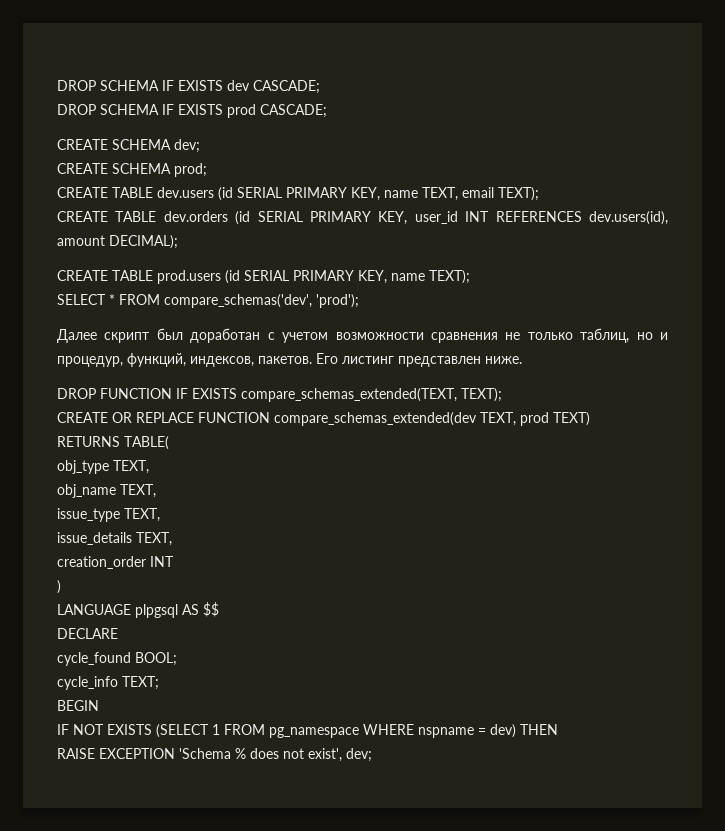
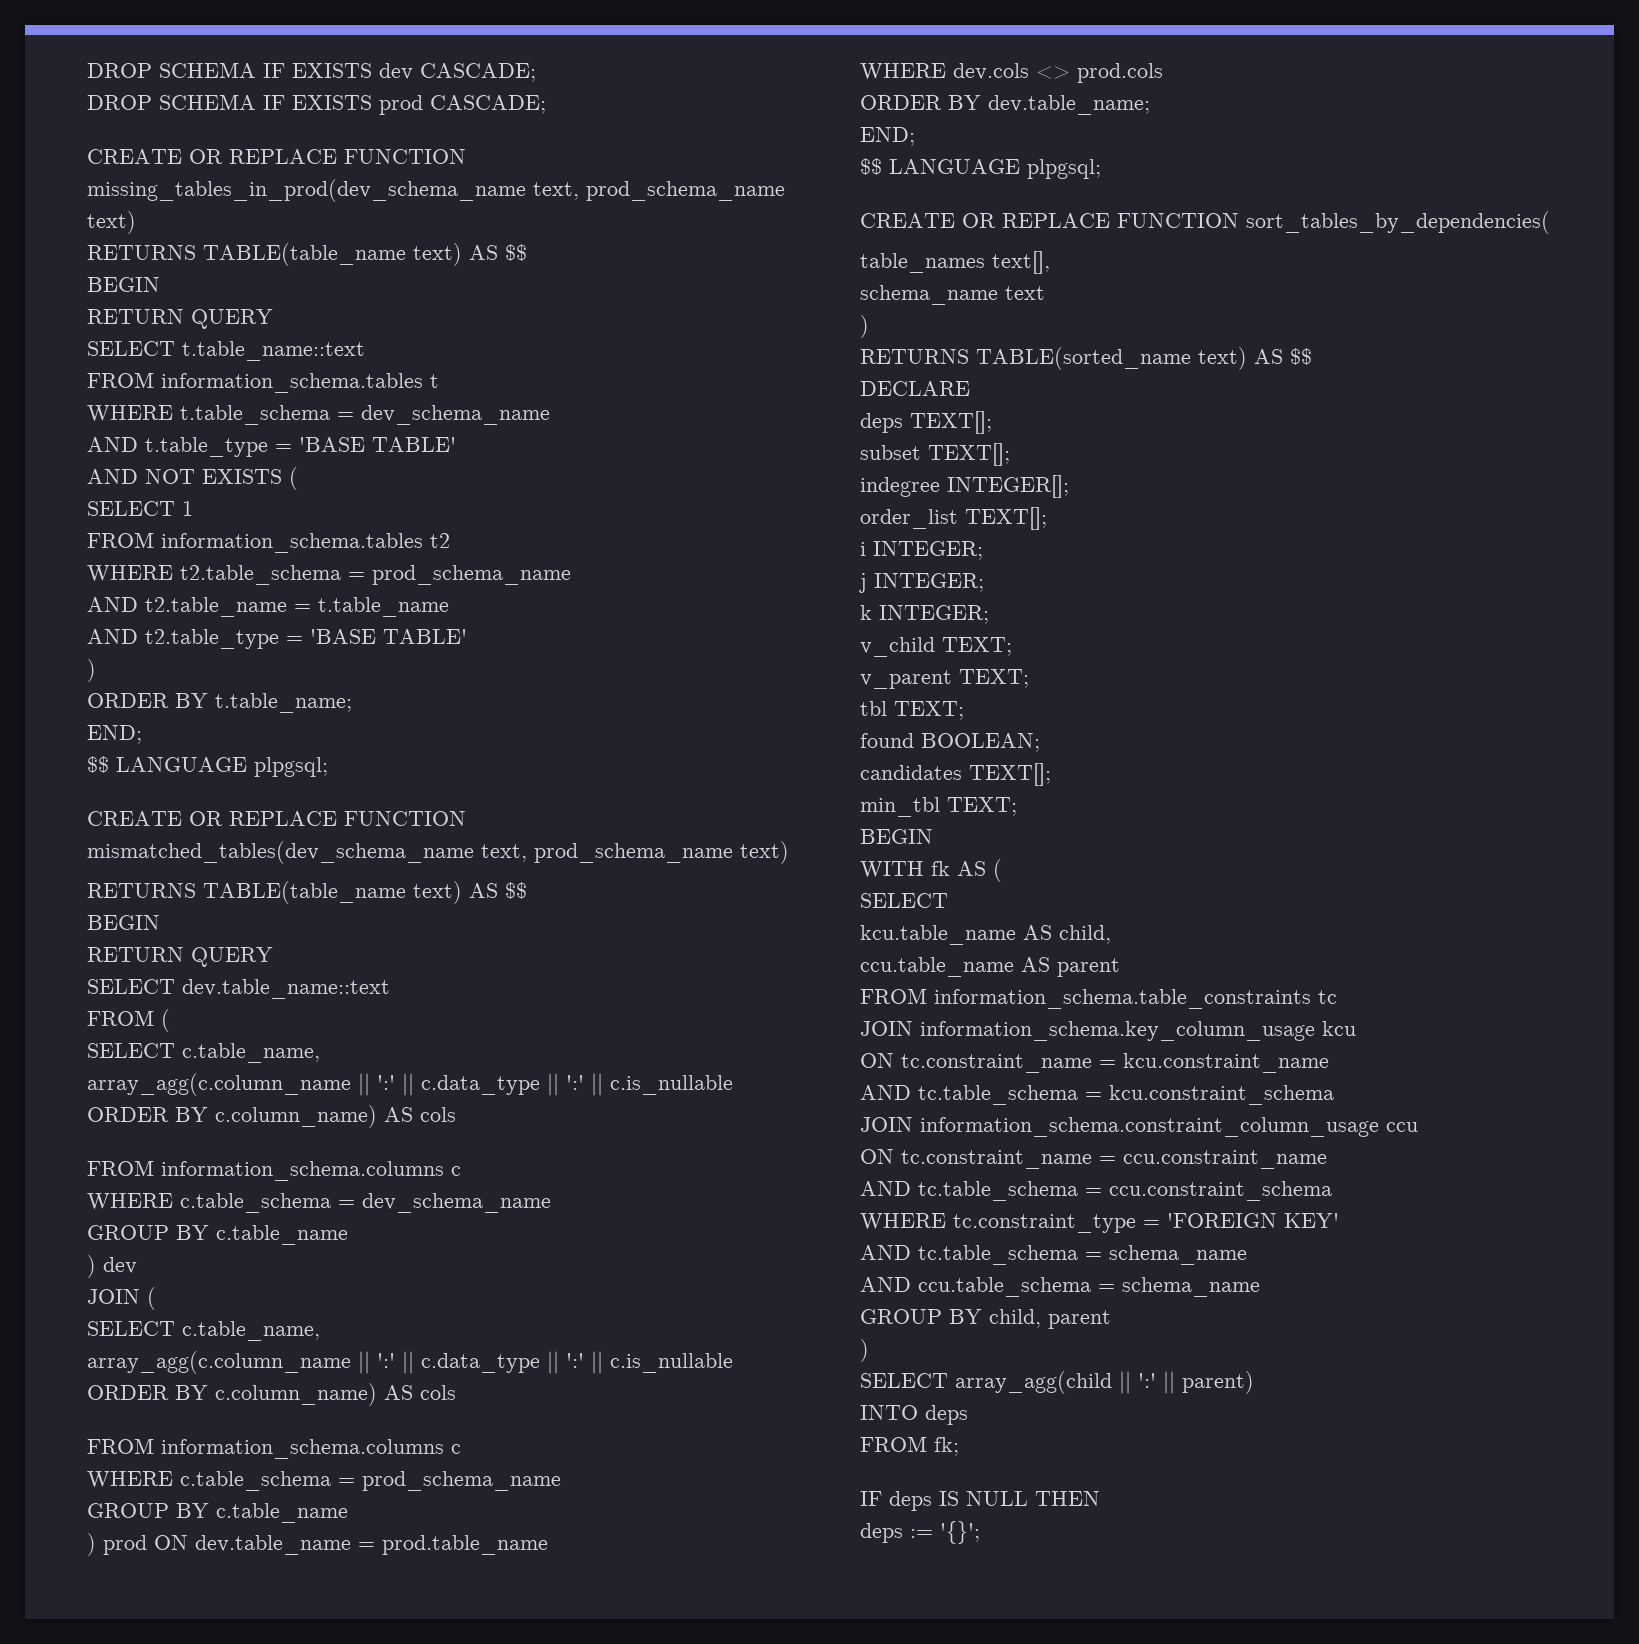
[112,139,200,153] [57,163,207,177] [57,187,539,201] [57,211,668,225] [57,235,178,249] [57,270,470,284] [57,294,359,308] [57,328,668,343] [57,353,522,367] [57,388,502,402] [57,412,590,426] [57,436,169,450] [57,460,149,474] [57,484,156,498] [57,508,160,522] [57,532,172,546] [57,556,174,569] [57,580,61,594] [57,602,219,618] [57,628,118,639] [57,652,177,666] [57,676,159,690] [57,700,99,711] [57,724,558,738] [57,748,372,762] SCHEMA dev; // CREATE SCHEMA prod; // CREATE TABLE dev.users (id SERIAL PRIMARY KEY, name TEXT, email TEXT); // CREATE TABLE dev.orders (id SERIAL PRIMARY KEY, user_id INT REFERENCES dev.users(id), amount DECIMAL); // CREATE TABLE prod.users (id SERIAL PRIMARY KEY, name TEXT); // SELECT * FROM compare_schemas('dev', 'prod'); // Далее скрипт был доработан с учетом возможности сравнения не только таблиц, но и процедур, функций, индексов, пакетов. Его листинг представлен ниже. // DROP FUNCTION IF EXISTS compare_schemas_extended(TEXT, TEXT); // CREATE OR REPLACE FUNCTION compare_schemas_extended(dev TEXT, prod TEXT) // RETURNS TABLE( // obj_type TEXT, // obj_name TEXT, // issue_type TEXT, // issue_details TEXT, // creation_order INT // ) // LANGUAGE plpgsql AS $$ // DECLARE // cycle_found BOOL; // cycle_info TEXT; // BEGIN // IF NOT EXISTS (SELECT 1 FROM pg_namespace WHERE nspname = dev) THEN // RAISE EXCEPTION 'Schema % does not exist', dev; -> [189,149,466,164] [87,179,785,202] [87,211,136,234] [87,243,527,266] [87,277,160,292] [87,309,273,329] [87,341,365,361] [87,372,439,393] [87,405,550,425] [87,437,456,457] [87,467,298,490] [87,501,193,516] [87,532,450,553] [87,565,571,585] [87,597,449,617] [87,629,467,649] [87,659,96,682] [87,693,352,713] [87,725,142,744] [87,756,328,777] [87,811,466,826] [87,841,789,864] [87,881,527,904] [87,915,160,930] [87,947,273,967] [87,979,390,999] [87,1009,170,1032] [87,1043,320,1063] [87,1073,733,1096] [87,1105,456,1128] [87,1160,461,1181] [87,1193,551,1213] [87,1225,348,1245] [87,1255,137,1278] [87,1287,156,1310] [87,1321,320,1341] [87,1351,733,1374] [87,1383,456,1406] [87,1438,461,1459] [87,1471,561,1491] [87,1503,348,1523] [87,1533,548,1556] [860,63,1163,83] [860,95,1150,115] [860,127,915,146] [860,158,1101,179] [860,211,1550,234] [860,251,1050,274] [860,285,1045,305] [860,315,869,338] [860,347,1312,370] [860,381,970,396] [860,411,992,434] [860,443,1010,466] [860,475,1069,498] [860,507,1047,530] [860,541,983,560] [859,573,984,593] [860,605,989,624] [860,637,1012,657] [860,669,1029,689] [860,701,964,720] [860,733,1040,752] [860,763,1051,786] [860,797,1017,817] [860,829,933,844] [860,859,1002,882] [860,893,948,908] [860,925,1111,945] [860,957,1120,977] [860,988,1337,1009] [860,1021,1356,1041] [860,1053,1329,1073] [860,1085,1334,1105] [860,1117,1418,1137] [860,1149,1327,1169] [860,1181,1332,1201] [860,1213,1339,1233] [860,1245,1247,1265] [860,1277,1260,1297] [860,1309,1111,1329] [860,1339,869,1362] [860,1371,1254,1394] [860,1405,968,1425] [860,1436,959,1456] [860,1491,1100,1511] [860,1521,980,1544] OR REPLACE FUNCTION missing_tables_in_prod(dev_schema_name text, prod_schema_name text) // RETURNS TABLE(table_name text) AS $$ // BEGIN // RETURN QUERY // SELECT t.table_name::text // FROM information_schema.tables t // WHERE t.table_schema = dev_schema_name // AND t.table_type = 'BASE TABLE' // AND NOT EXISTS ( // SELECT 1 // FROM information_schema.tables t2 // WHERE t2.table_schema = prod_schema_name // AND t2.table_name = t.table_name // AND t2.table_type = 'BASE TABLE' // ) // ORDER BY t.table_name; // END; // $$ LANGUAGE plpgsql; // CREATE OR REPLACE FUNCTION mismatched_tables(dev_schema_name text, prod_schema_name text) // RETURNS TABLE(table_name text) AS $$ // BEGIN // RETURN QUERY // SELECT dev.table_name::text // FROM ( // SELECT c.table_name, // array_agg(c.column_name || ':' || c.data_type || ':' || c.is_nullable ORDER BY c.column_name) AS cols // FROM information_schema.columns c // WHERE c.table_schema = dev_schema_name // GROUP BY c.table_name // ) dev // JOIN ( // SELECT c.table_name, // array_agg(c.column_name || ':' || c.data_type || ':' || c.is_nullable ORDER BY c.column_name) AS cols // FROM information_schema.columns c // WHERE c.table_schema = prod_schema_name // GROUP BY c.table_name // ) prod ON dev.table_name = prod.table_name // WHERE dev.cols <> prod.cols // ORDER BY dev.table_name; // END; // $$ LANGUAGE plpgsql; // CREATE OR REPLACE FUNCTION sort_tables_by_dependencies( // table_names text[], // schema_name text // ) // RETURNS TABLE(sorted_name text) AS $$ // DECLARE // deps TEXT[]; // subset TEXT[]; // indegree INTEGER[]; // order_list TEXT[]; // i INTEGER; // j INTEGER; // k INTEGER; // v_child TEXT; // v_parent TEXT; // tbl TEXT; // found BOOLEAN; // candidates TEXT[]; // min_tbl TEXT; // BEGIN // WITH fk AS ( // SELECT // kcu.table_name AS child, // ccu.table_name AS parent // FROM information_schema.table_constraints tc // JOIN information_schema.key_column_usage kcu // ON tc.constraint_name = kcu.constraint_name // AND tc.table_schema = kcu.constraint_schema // JOIN information_schema.constraint_column_usage ccu // ON tc.constraint_name = ccu.constraint_name // AND tc.table_schema = ccu.constraint_schema // WHERE tc.constraint_type = 'FOREIGN KEY' // AND tc.table_schema = schema_name // AND ccu.table_schema = schema_name // GROUP BY child, parent // ) // SELECT array_agg(child || ':' || parent) // INTO deps // FROM fk; // IF deps IS NULL THEN // deps := '{}';

